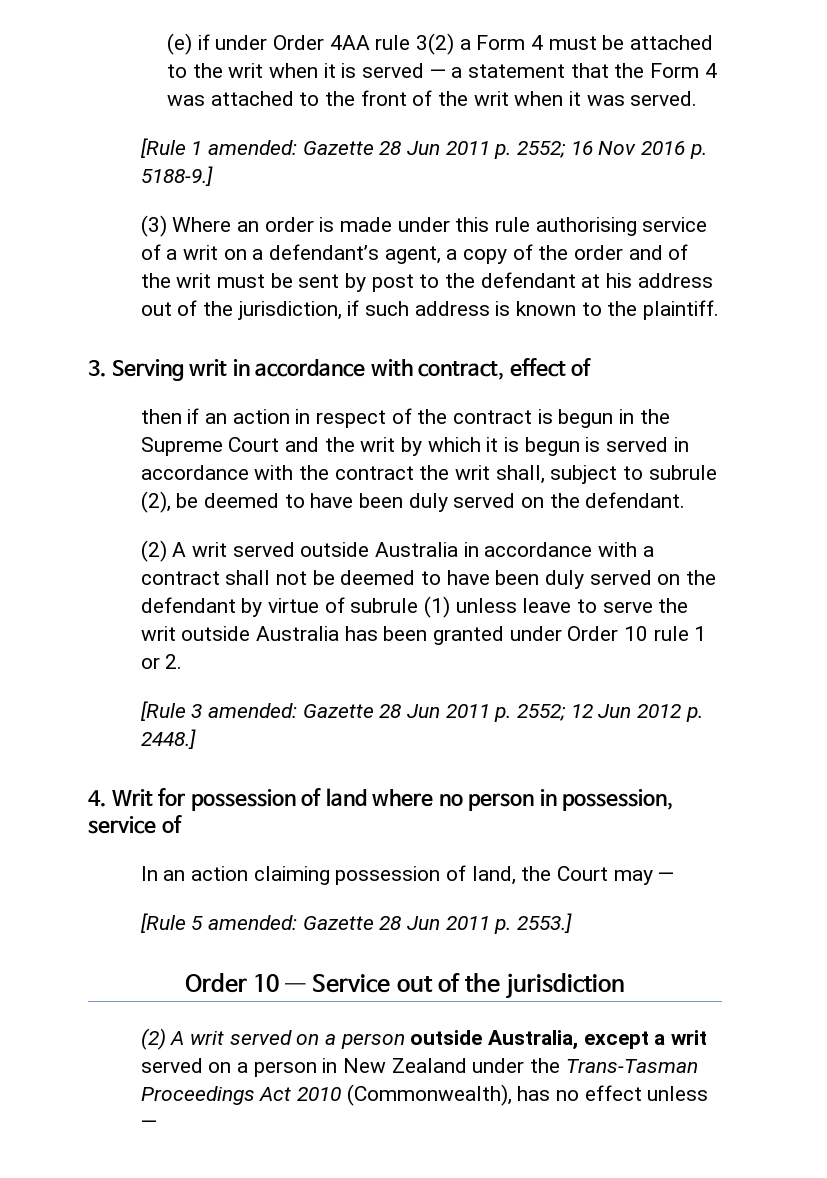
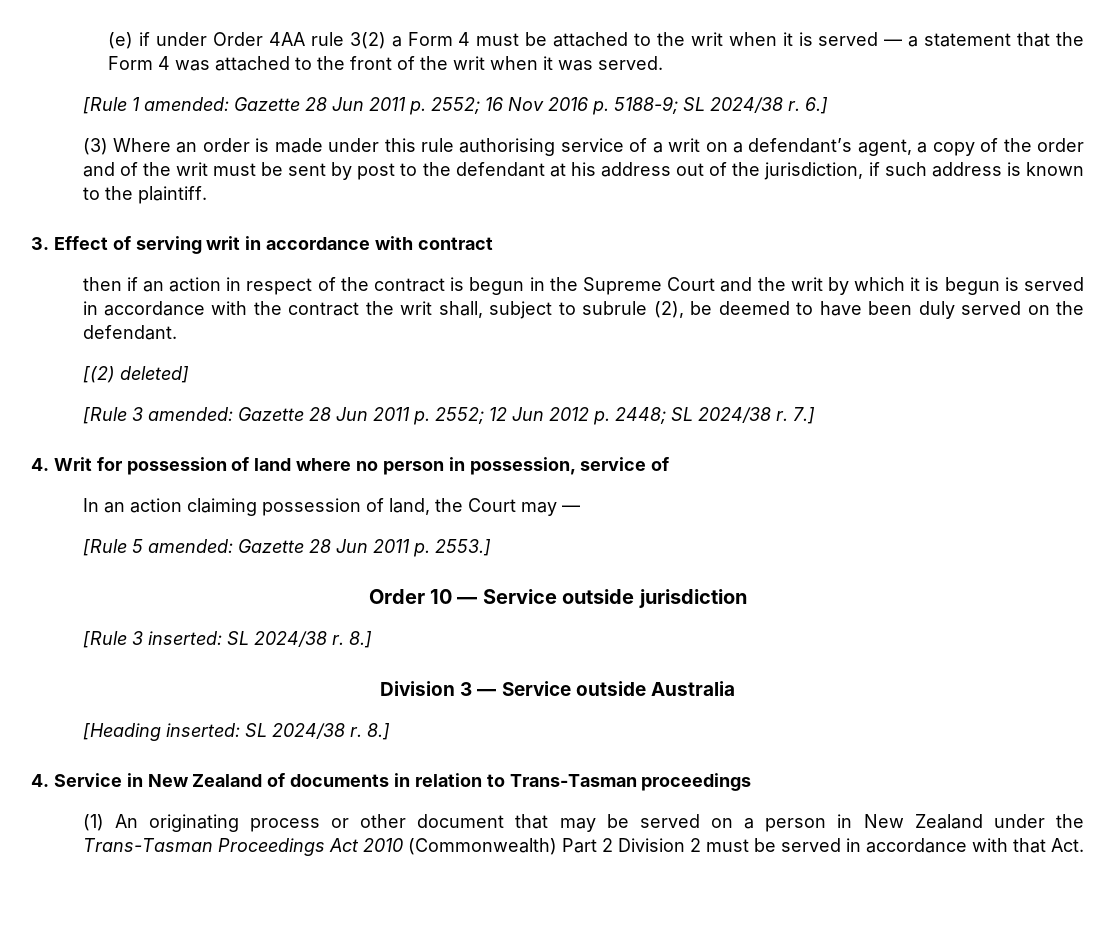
[140,166,213,186] 5188-9.] -> [613,96,828,114] 5188-9; SL 2024/38 r. 6.]
[111,359,184,381] Serving -> [53,236,202,254] Effect of serving
[418,358,592,380] contract, effect of -> [417,237,493,250] contract
[140,540,654,562] [140,570,716,589] [140,596,689,618] [140,626,707,645] [140,654,183,669] (2) A writ served outside Australia in accordance with a contract shall not be deemed to have been duly served on the defendant by virtue of subrule (1) unless leave to serve the writ outside Australia has been granted under Order 10 rule 1 or 2. -> [82,366,189,383] [(2) deleted]
[140,729,196,749] 2448.] -> [614,407,815,424] 2448; SL 2024/38 r. 7.]
[396,973,626,999] [140,1028,707,1050] out of the jurisdiction // (2) A writ served on a person outside Australia, except a writ -> [562,589,747,608] [82,631,372,648] [380,681,735,696] [82,723,390,741] [31,773,752,791] [82,814,629,832] outside jurisdiction // [Rule 3 inserted: SL 2024/38 r. 8.] // Division 3 — Service outside Australia // [Heading inserted: SL 2024/38 r. 8.] // 4. Service in New Zealand of documents in relation to Trans-Tasman proceedings // (1) An originating process or other document that may be
[346,1084,709,1106] [140,1120,157,1129] (Commonwealth), has no effect unless — -> [407,838,1084,855] (Commonwealth) Part 2 Division 2 must be served in accordance with that Act.

